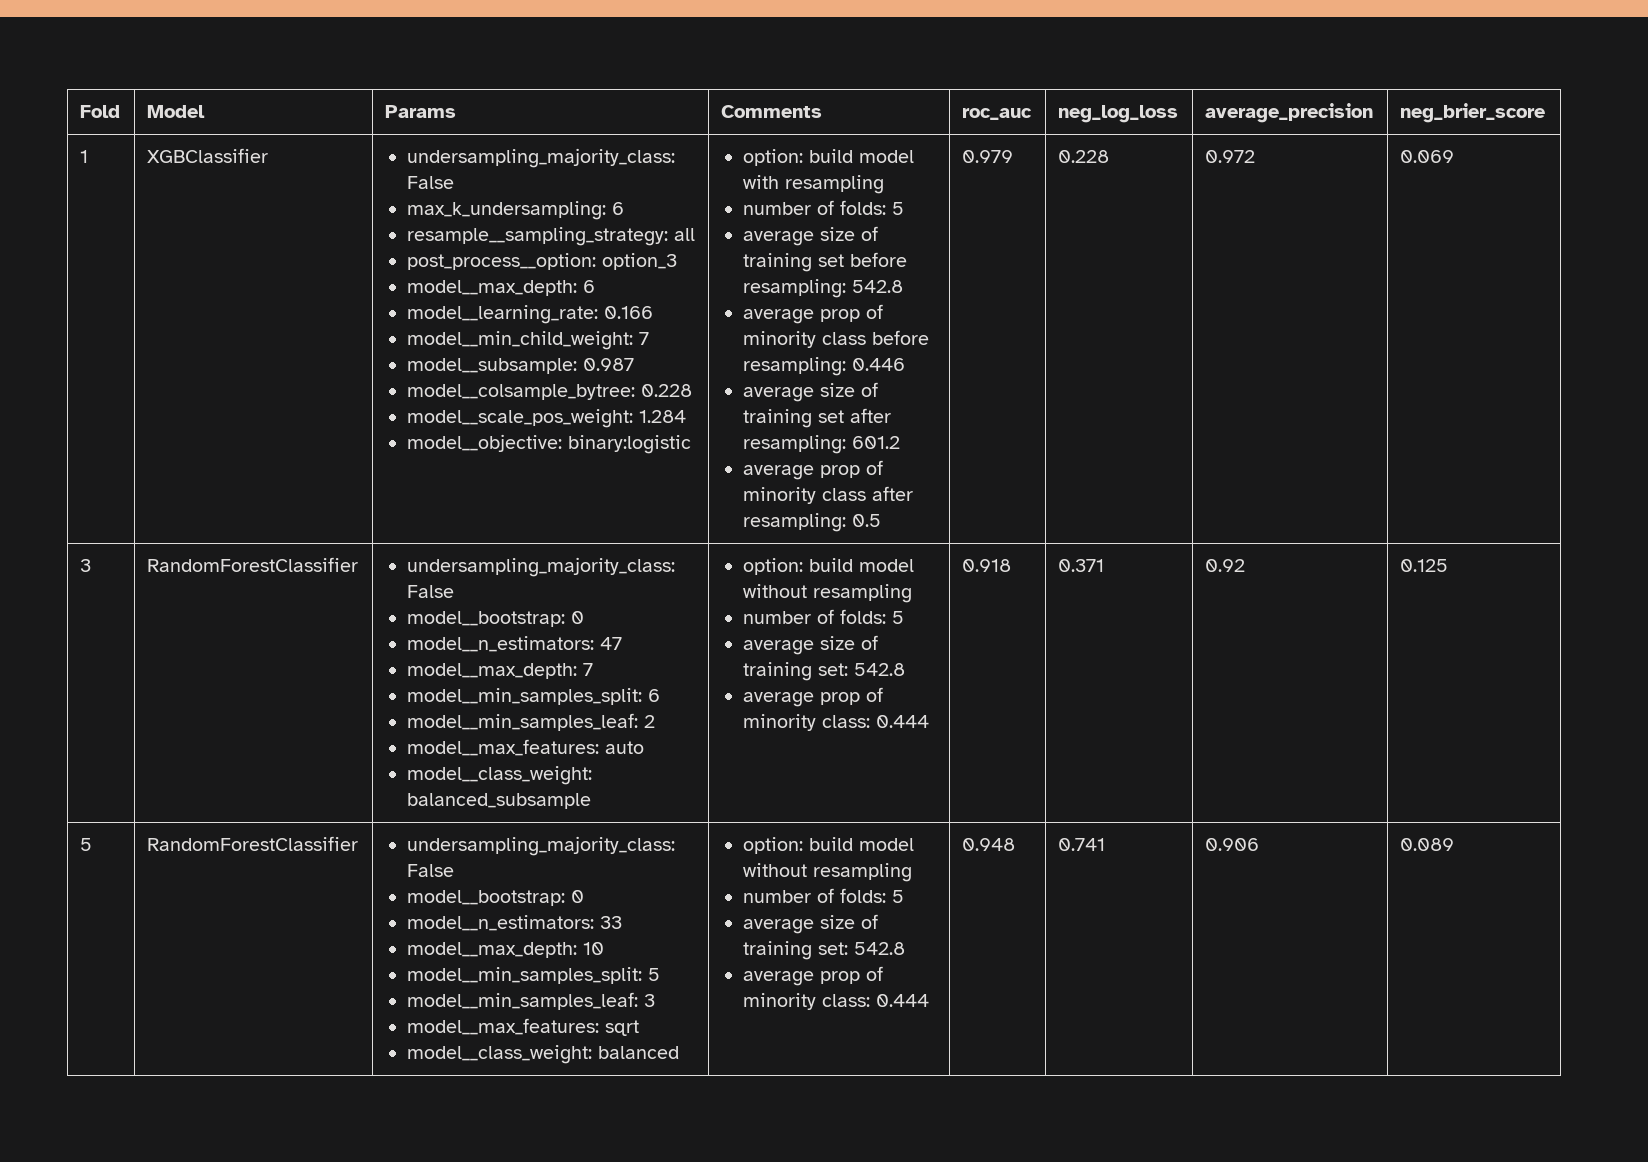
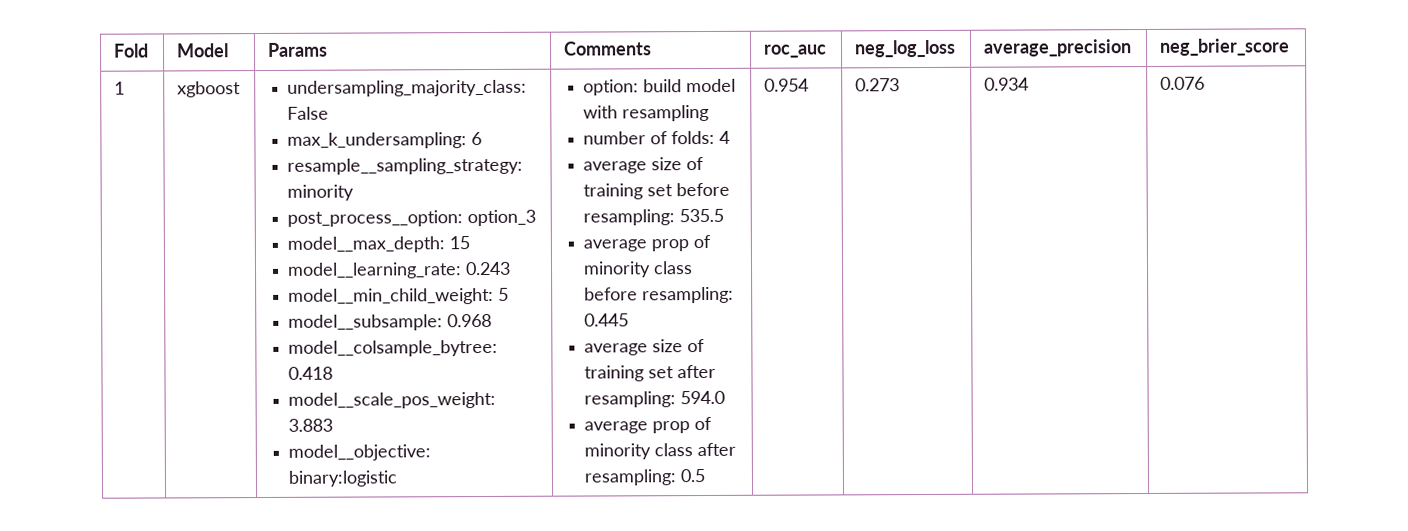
[147,148,269,163] XGBClassifier -> [177,81,242,98] xgboost
[674,228,696,241] all -> [287,184,355,201] minority
[583,280,596,293] 6 -> [449,236,471,250] 15
[604,306,654,319] 0.166 -> [465,261,512,276] 0.243
[639,332,650,345] 7 -> [498,287,510,301] 5
[583,358,635,371] 0.987 -> [447,313,493,328] 0.968
[641,384,693,397] 0.228 -> [288,366,334,380] 0.418
[639,410,687,423] 1.284 -> [288,418,334,432] 3.883
[892,202,905,215] 5 -> [719,130,731,144] 4
[852,280,904,293] 542.8 -> [679,208,725,223] 535.5
[852,358,906,371] 0.446 -> [584,313,630,327] 0.445
[852,436,901,449] 601.2 -> [680,390,726,405] 594.0
[962,150,1014,163] [1058,150,1110,163] [1205,150,1256,163] [1400,150,1455,163] [80,559,92,572] [147,557,359,572] [407,557,676,577] [407,585,455,598] [407,611,585,627] [407,636,623,652] [407,663,594,679] [407,688,661,705] [407,713,656,731] [407,739,645,756] [407,766,593,785] [407,793,592,809] [743,558,915,575] [743,584,913,603] [743,609,905,624] [743,635,879,655] [743,662,906,681] [743,687,884,707] [743,714,930,731] [962,559,1012,572] [1058,559,1105,572] [1205,559,1246,572] [1400,559,1449,572] [80,838,93,851] [147,836,359,851] [407,836,676,856] [407,864,455,877] [407,890,585,906] [407,915,623,931] [407,942,605,958] [407,967,661,984] [407,992,656,1010] [407,1018,640,1036] [407,1045,680,1064] [743,837,915,854] [743,863,913,882] [743,888,905,903] [743,914,879,934] [743,941,906,960] [743,966,884,986] [743,993,930,1010] [962,838,1016,851] [1058,838,1106,851] [1205,838,1260,851] [1400,838,1455,851] 0.979 | 0.228 | 0.972 | 0.069 // 3 | RandomForestClassifier | undersampling_majority_class: False // model__bootstrap: 0 // model__n_estimators: 47 // model__max_depth: 7 // model__min_samples_split: 6 // model__min_samples_leaf: 2 // model__max_features: auto // model__class_weight: balanced_subsample | option: build model without resampling // number of folds: 5 // average size of training set: 542.8 // average prop of minority class: 0.444 | 0.918 | 0.371 | 0.92 | 0.125 // 5 | RandomForestClassifier | undersampling_majority_class: False // model__bootstrap: 0 // model__n_estimators: 33 // model__max_depth: 10 // model__min_samples_split: 5 // model__min_samples_leaf: 3 // model__max_features: sqrt // model__class_weight: balanced | option: build model without resampling // number of folds: 5 // average size of training set: 542.8 // average prop of minority class: 0.444 | 0.948 | 0.741 | 0.906 | 0.089 -> [764,78,810,92] [855,78,901,92] [984,77,1030,91] [1160,76,1206,90] 0.954 | 0.273 | 0.934 | 0.076

